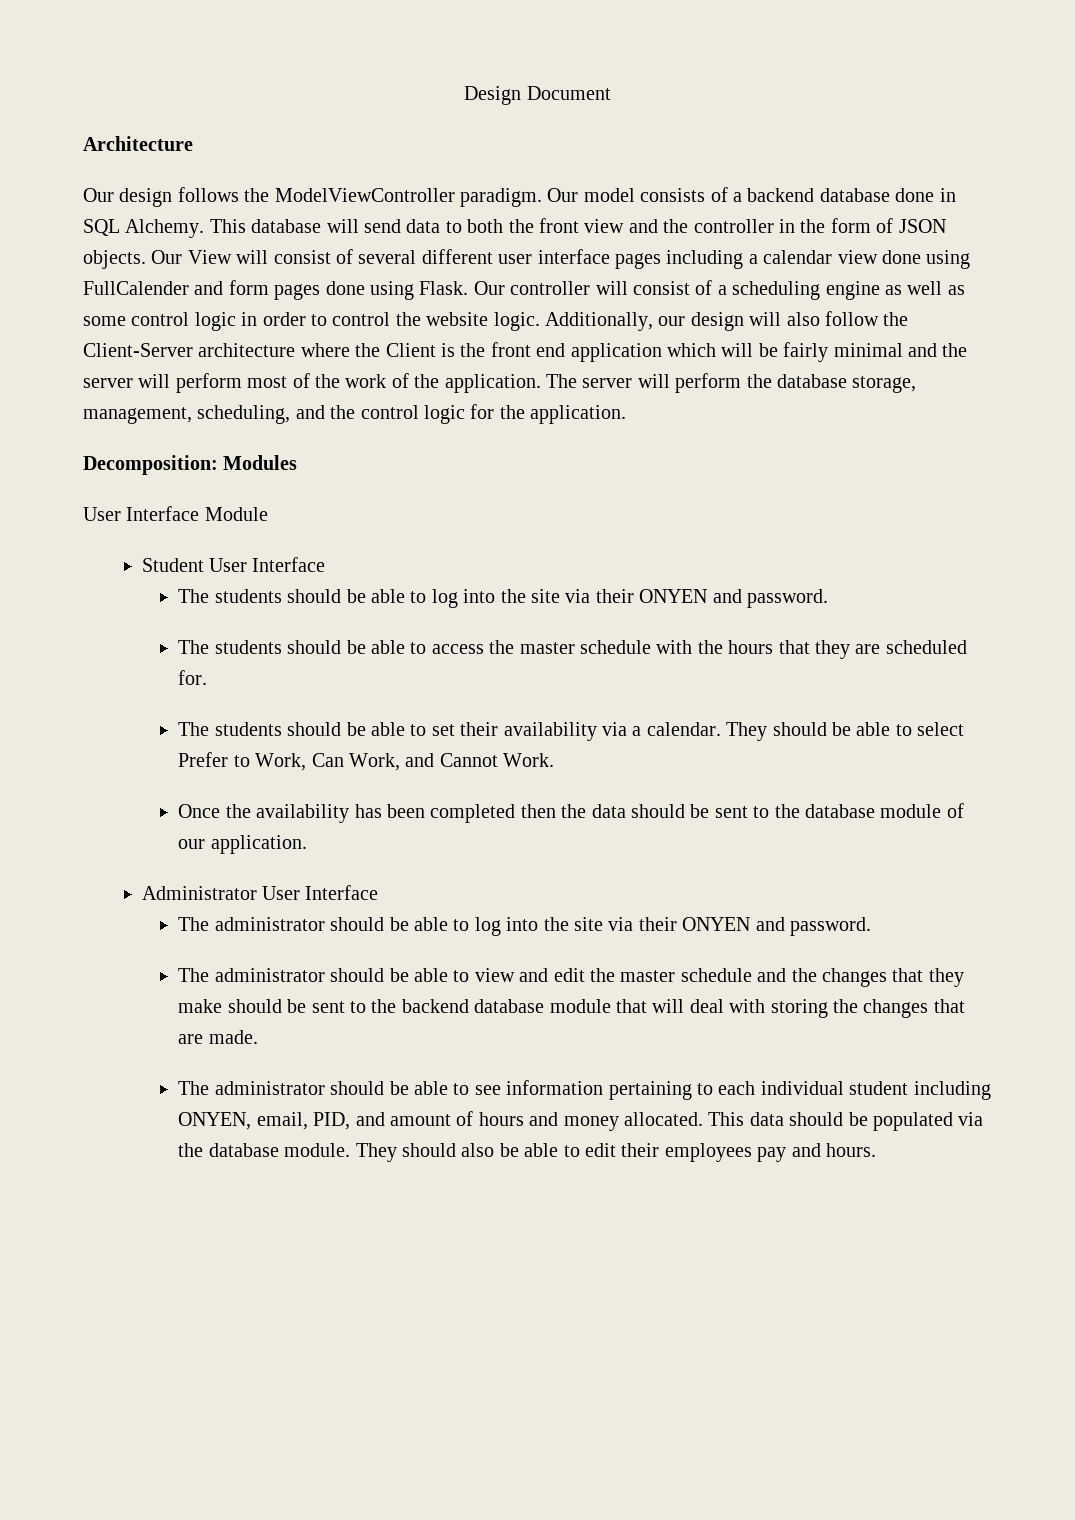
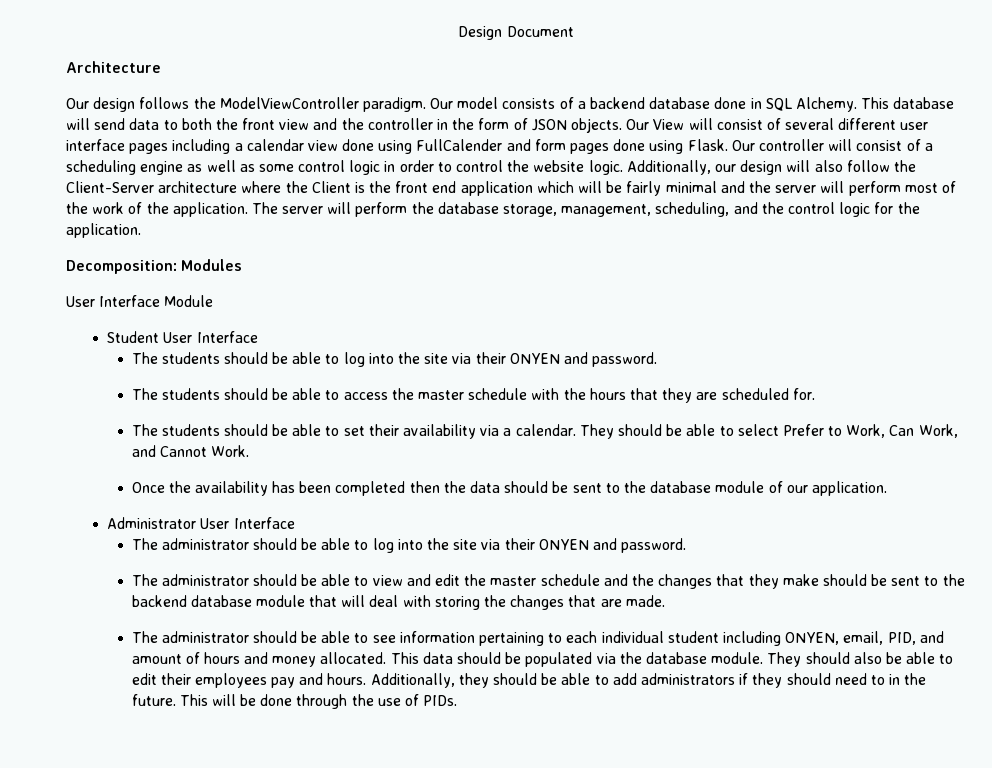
(876, 1150) none -> [370,673,927,688] [131,694,458,709] Additionally, they should be able to add administrators if they should need to in the future. This will be done through the use of PIDs.

